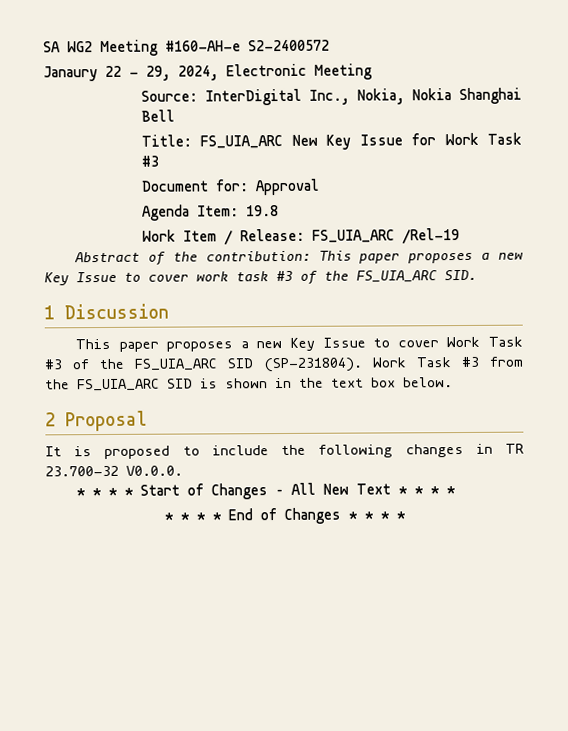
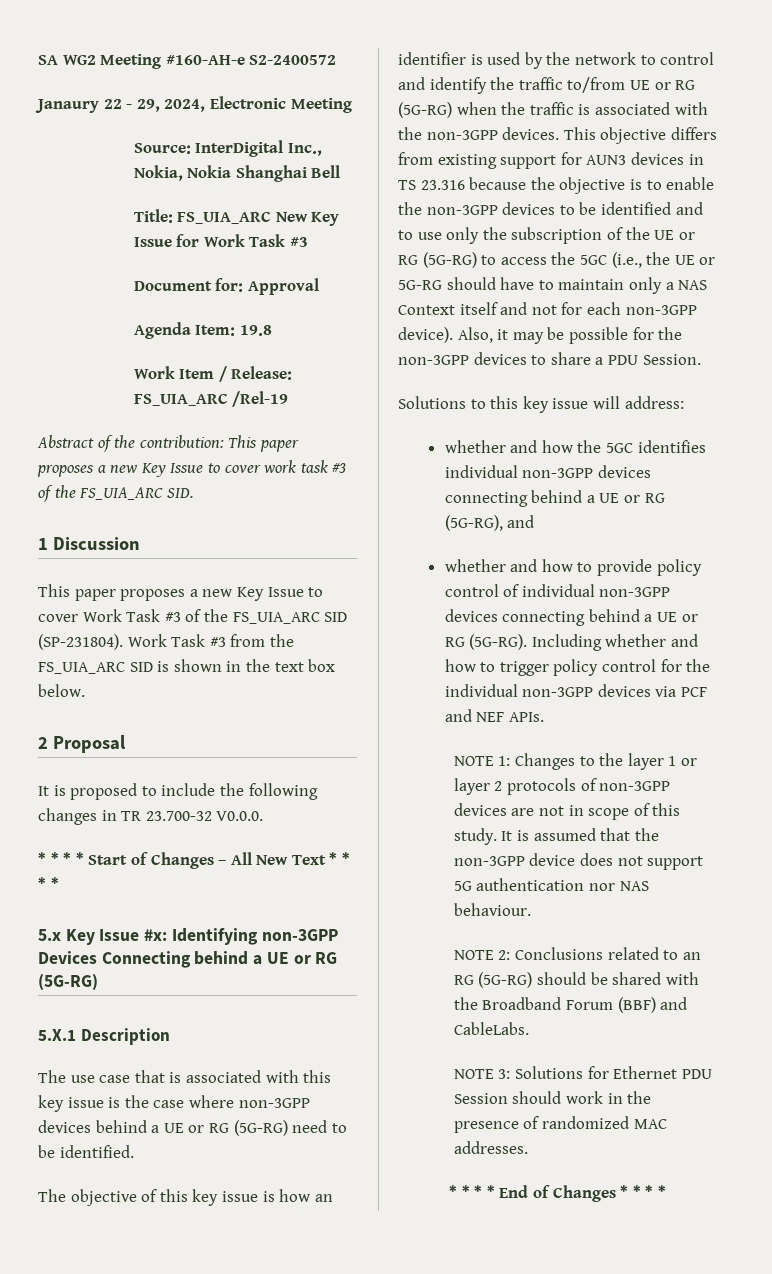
(457, 490) none -> [38,928,338,945] [38,951,338,968] [38,974,98,990] [38,1028,170,1045] [38,1070,332,1083] [38,1095,310,1112] [38,1120,347,1136] [38,1145,134,1158] [38,1189,333,1206] [398,52,715,69] [398,77,696,94] [398,102,708,118] [398,127,717,144] [398,152,704,169] [398,177,715,194] [398,202,703,215] [398,227,695,244] [398,252,716,268] [398,277,708,294] [398,302,697,315] [398,327,683,344] [398,352,701,365] [398,396,684,413] [444,440,706,453] [444,465,651,478] [444,490,665,507] [444,515,535,531] [444,559,702,576] [444,584,671,597] [444,609,698,626] [444,634,698,651] [444,659,711,676] [444,684,707,697] [444,709,544,722] [453,753,697,770] [453,778,671,795] [453,803,681,820] [453,828,659,845] [453,853,704,870] [453,878,649,891] [453,903,531,916] [453,947,701,960] [453,972,699,988] [453,997,688,1013] [453,1022,529,1035] [453,1066,712,1079] [453,1091,652,1104] [453,1116,667,1133] [453,1141,528,1154] // 5.x Key Issue #x: Identifying non-3GPP Devices Connecting behind a UE or RG (5G-RG) // 5.X.1 Description // The use case that is associated with this key issue is the case where non-3GPP devices behind a UE or RG (5G-RG) need to be identified. // The objective of this key issue is how an identifier is used by the network to control and identify the traffic to/from UE or RG (5G-RG) when the traffic is associated with the non-3GPP devices. This objective differs from existing support for AUN3 devices in TS 23.316 because the objective is to enable the non-3GPP devices to be identified and to use only the subscription of the UE or RG (5G-RG) to access the 5GC (i.e., the UE or 5G-RG should have to maintain only a NAS Context itself and not for each non-3GPP device). Also, it may be possible for the non-3GPP devices to share a PDU Session. // Solutions to this key issue will address: // whether and how the 5GC identifies individual non-3GPP devices connecting behind a UE or RG (5G-RG), and // whether and how to provide policy control of individual non-3GPP devices connecting behind a UE or RG (5G-RG). Including whether and how to trigger policy control for the individual non-3GPP devices via PCF and NEF APIs. // NOTE 1: Changes to the layer 1 or layer 2 protocols of non-3GPP devices are not in scope of this study. It is assumed that the non-3GPP device does not support 5G authentication nor NAS behaviour. // NOTE 2: Conclusions related to an RG (5G-RG) should be shared with the Broadband Forum (BBF) and CableLabs. // NOTE 3: Solutions for Ethernet PDU Session should work in the presence of randomized MAC addresses.

